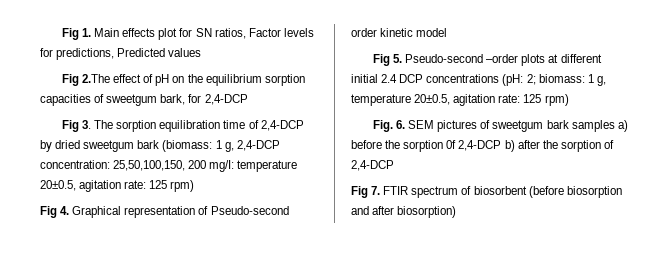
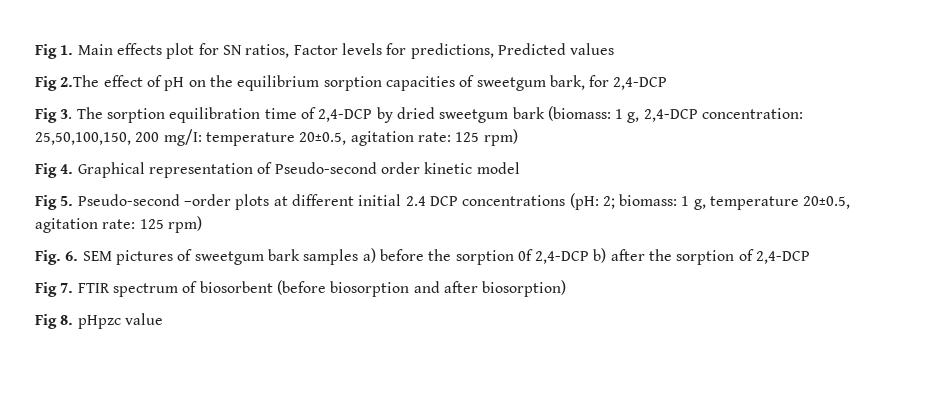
(457, 212) none -> [35,313,163,329] // Fig 8. pHpzc value

